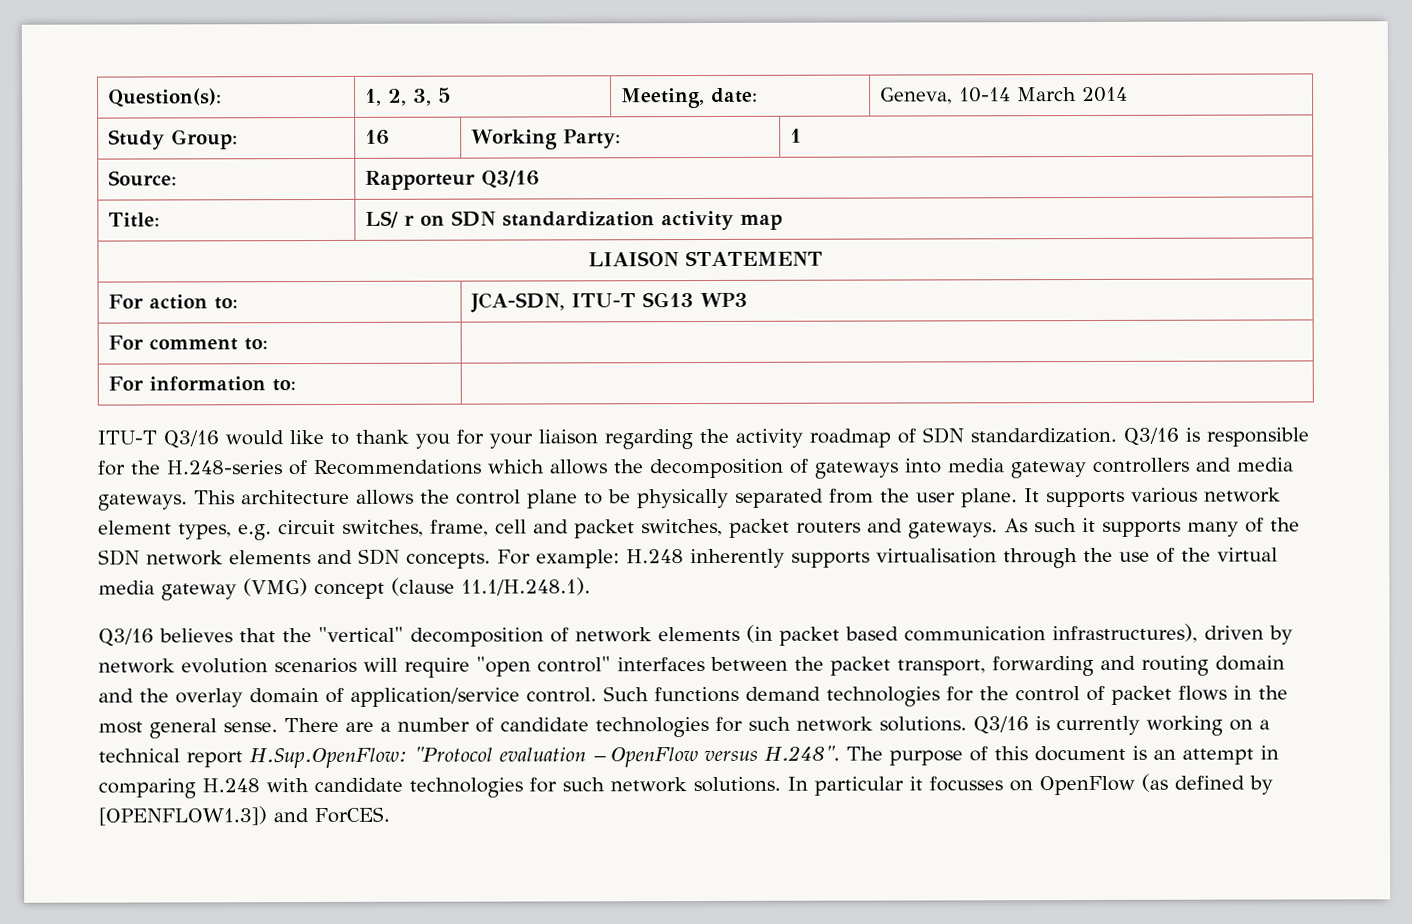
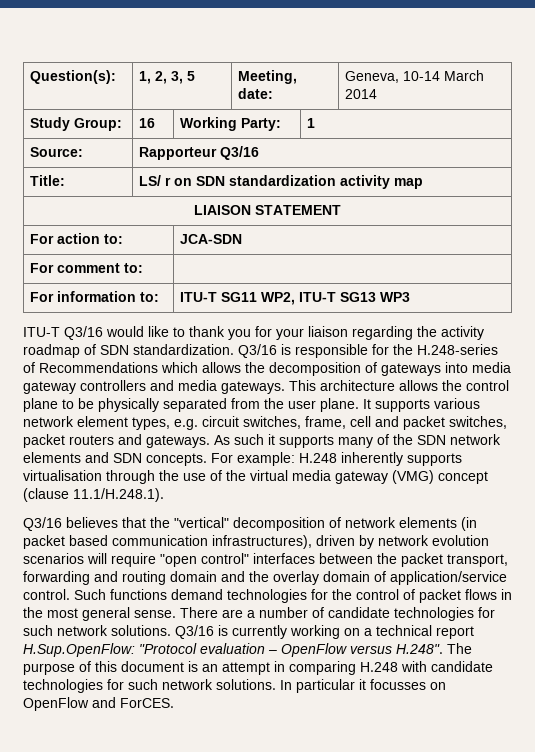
[469,292,748,313] JCA-SDN, ITU-T SG13 WP3 -> [179,234,242,244] JCA-SDN
(296, 385) none -> [179,292,410,305] ITU-T SG11 WP2, ITU-T SG13 WP3
[1141,773,1273,795] [98,806,267,826] (as defined by [OPENFLOW1.3]) -> (89, 704) none

